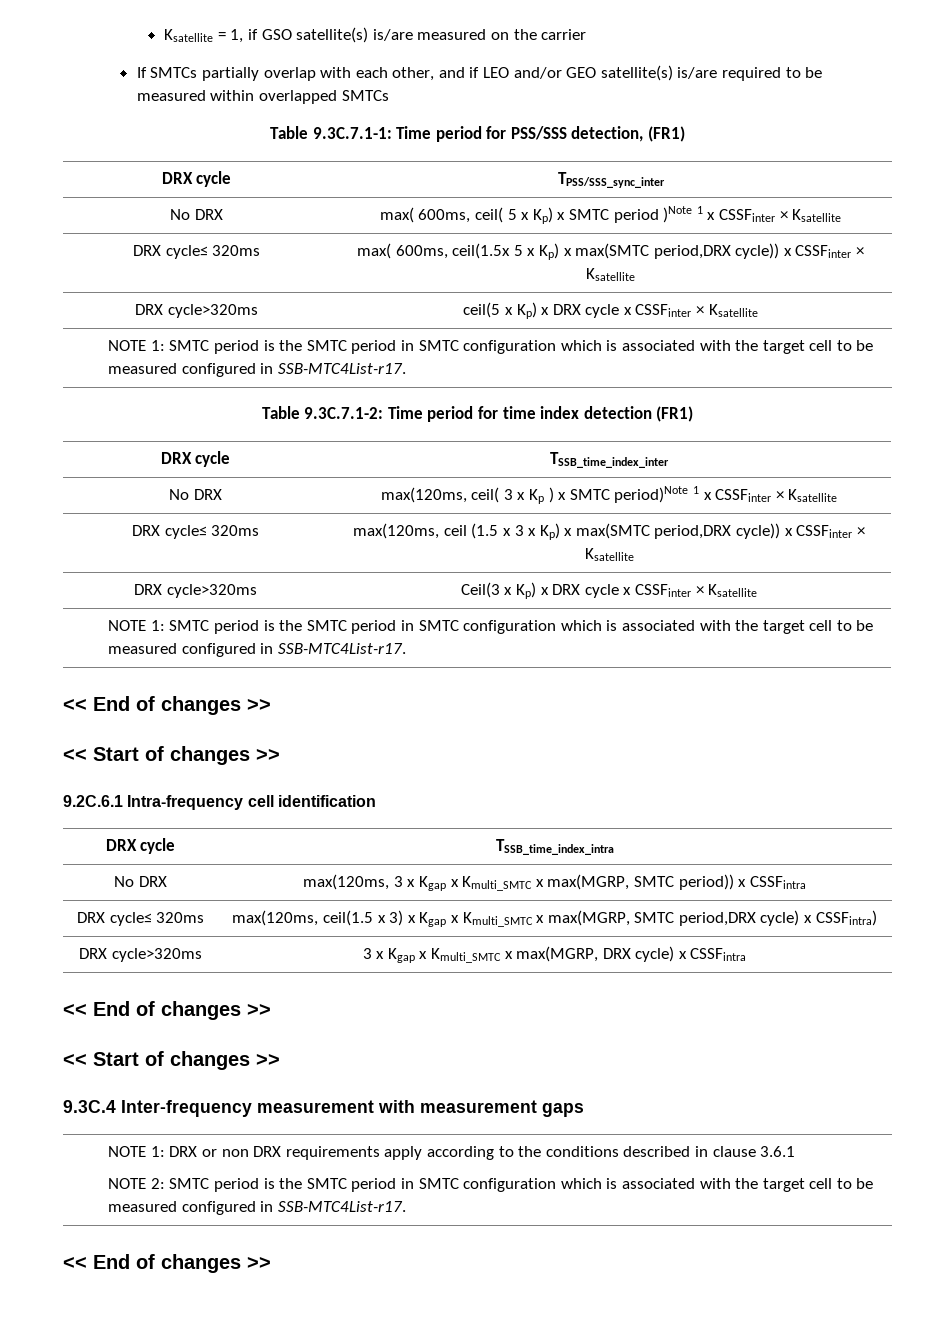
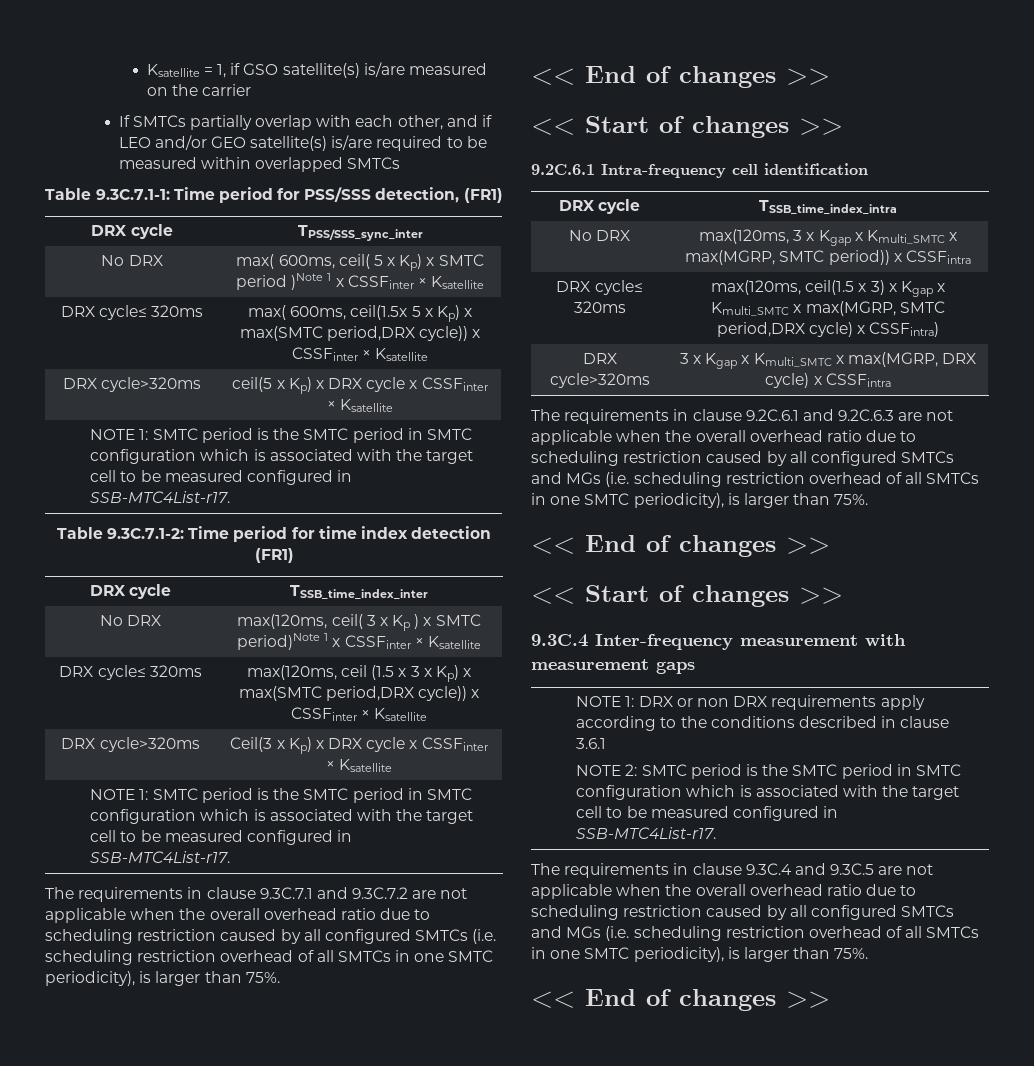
(407, 648) none -> [45,887,468,902] [45,908,431,923] [45,929,497,944] [45,950,494,965] [45,971,280,986] // The requirements in clause 9.3C.7.1 and 9.3C.7.2 are not applicable when the overall overhead ratio due to scheduling restriction caused by all configured SMTCs (i.e. scheduling restriction overhead of all SMTCs in one SMTC periodicity), is larger than 75%.
(747, 954) none -> [531,409,954,424] [531,430,917,445] [531,451,955,466] [531,472,980,487] [531,493,869,508] // The requirements in clause 9.2C.6.1 and 9.2C.6.3 are not applicable when the overall overhead ratio due to scheduling restriction caused by all configured SMTCs and MGs (i.e. scheduling restriction overhead of all SMTCs in one SMTC periodicity), is larger than 75%.
(407, 1206) none -> [531,863,934,878] [531,884,917,899] [531,905,955,920] [531,926,980,941] [531,947,869,962] // The requirements in clause 9.3C.4 and 9.3C.5 are not applicable when the overall overhead ratio due to scheduling restriction caused by all configured SMTCs and MGs (i.e. scheduling restriction overhead of all SMTCs in one SMTC periodicity), is larger than 75%.

